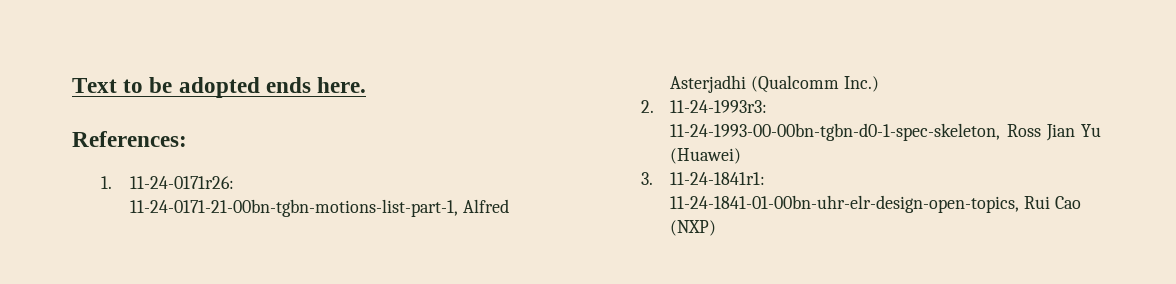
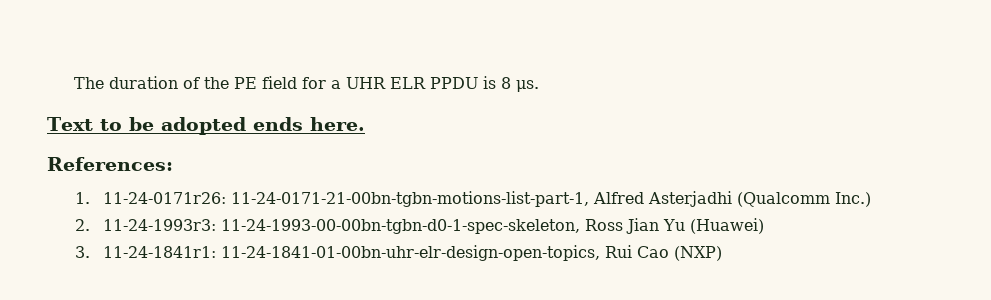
(72, 85) none -> [74,76,540,92] The duration of the PE field for a UHR ELR PPDU is 8 μs. //

